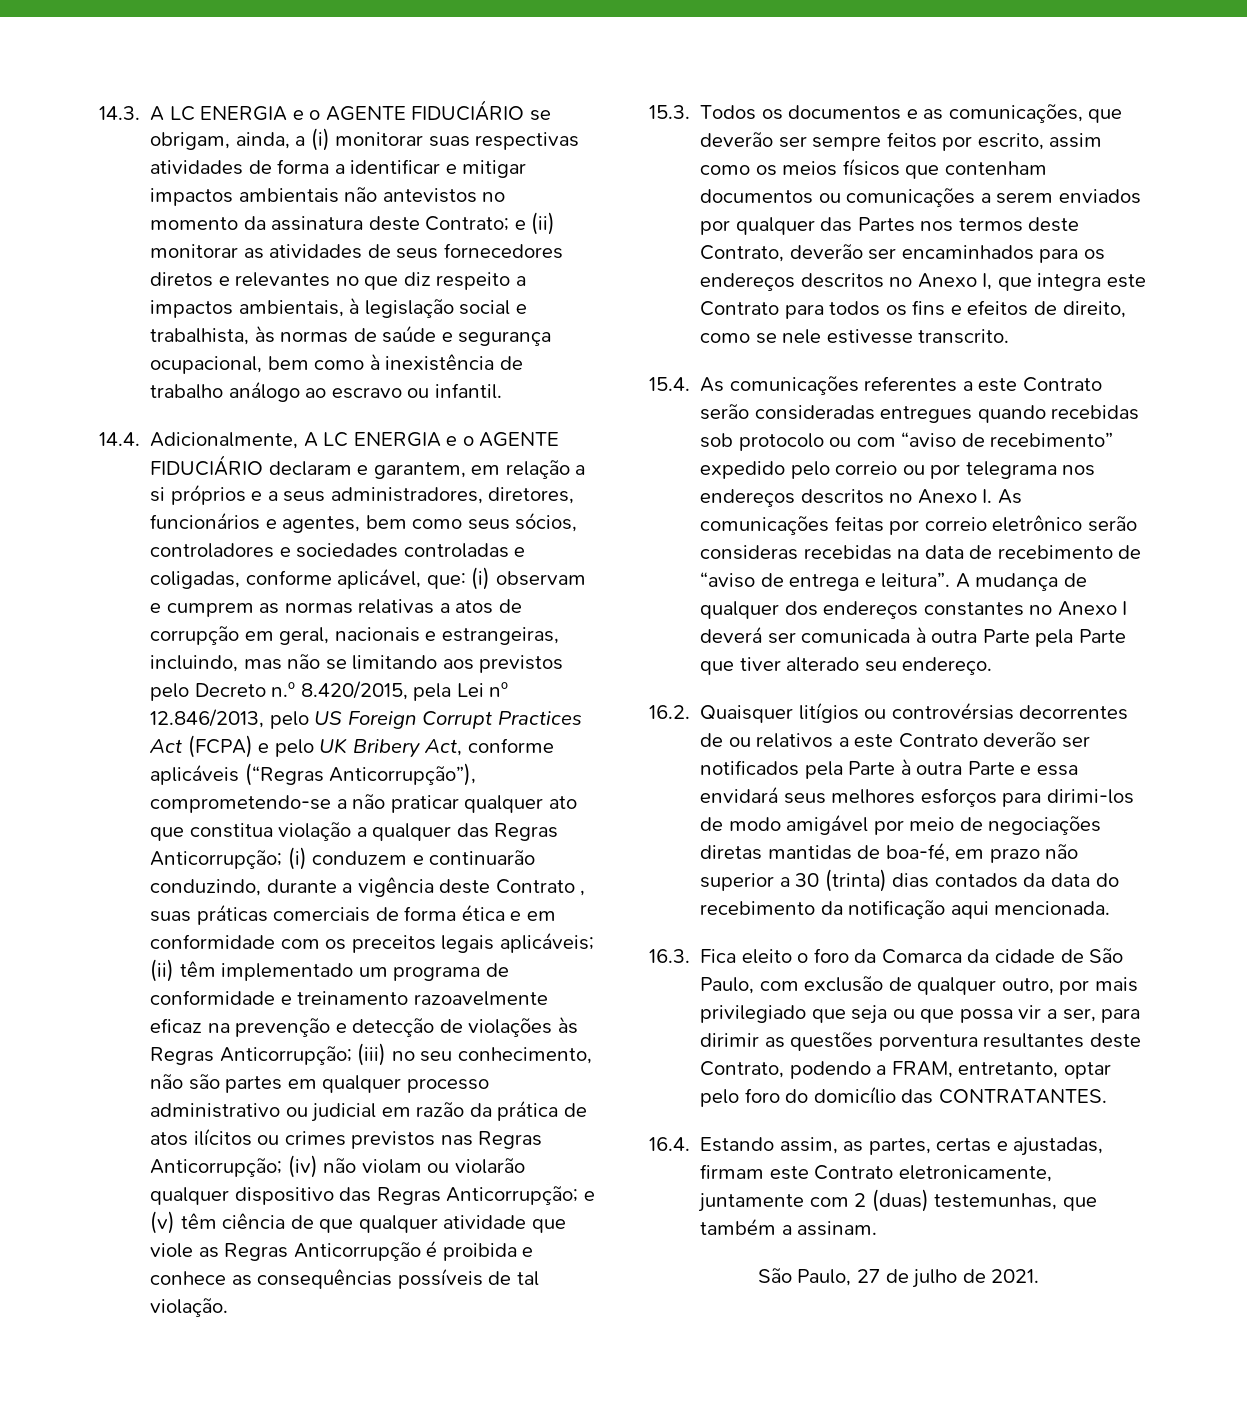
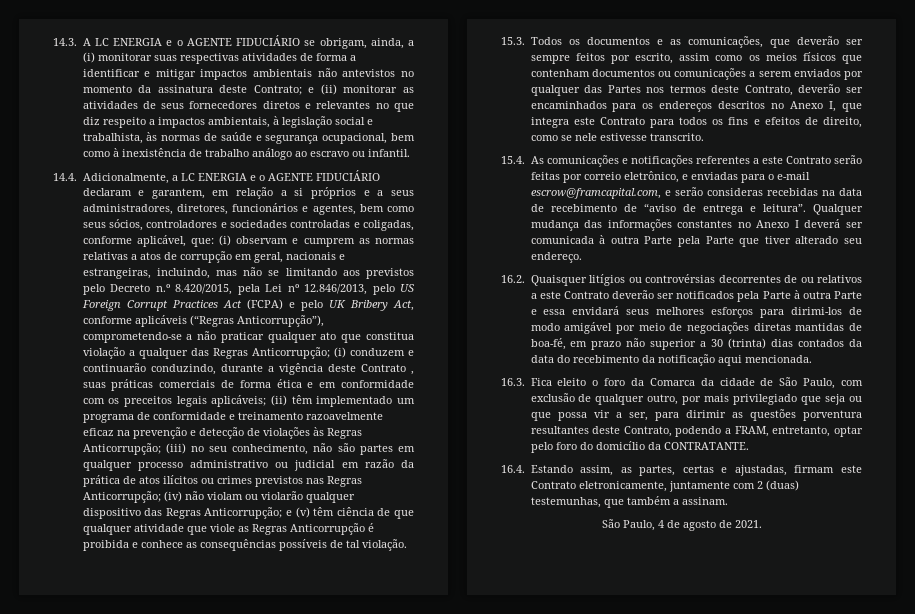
[303,432,318,447] A -> [171,175,178,181] a
(859, 385) none -> [621,155,693,167] e notificações
[754,405,1140,423] [700,432,1114,451] [700,461,1096,479] [700,489,1022,507] [700,515,1083,535] consideradas entregues quando recebidas sob protocolo ou com “aviso de recebimento” expedido pelo correio ou por telegrama nos endereços descritos no Anexo I. As comunicações feitas por correio eletrônico -> [530,171,810,183] [530,188,671,199] feitas por correio eletrônico, e enviadas para o e-mail escrow@framcapital.com, e
[955,573,1087,591] [700,601,919,619] A mudança de qualquer dos endereços -> [813,204,863,215] [530,219,672,231] Qualquer mudança das informações
[901,1089,1107,1104] das CONTRATANTES. -> [647,442,749,450] da CONTRATANTE.
[856,1269,958,1288] 27 de julho -> [657,520,716,531] 4 de agosto

